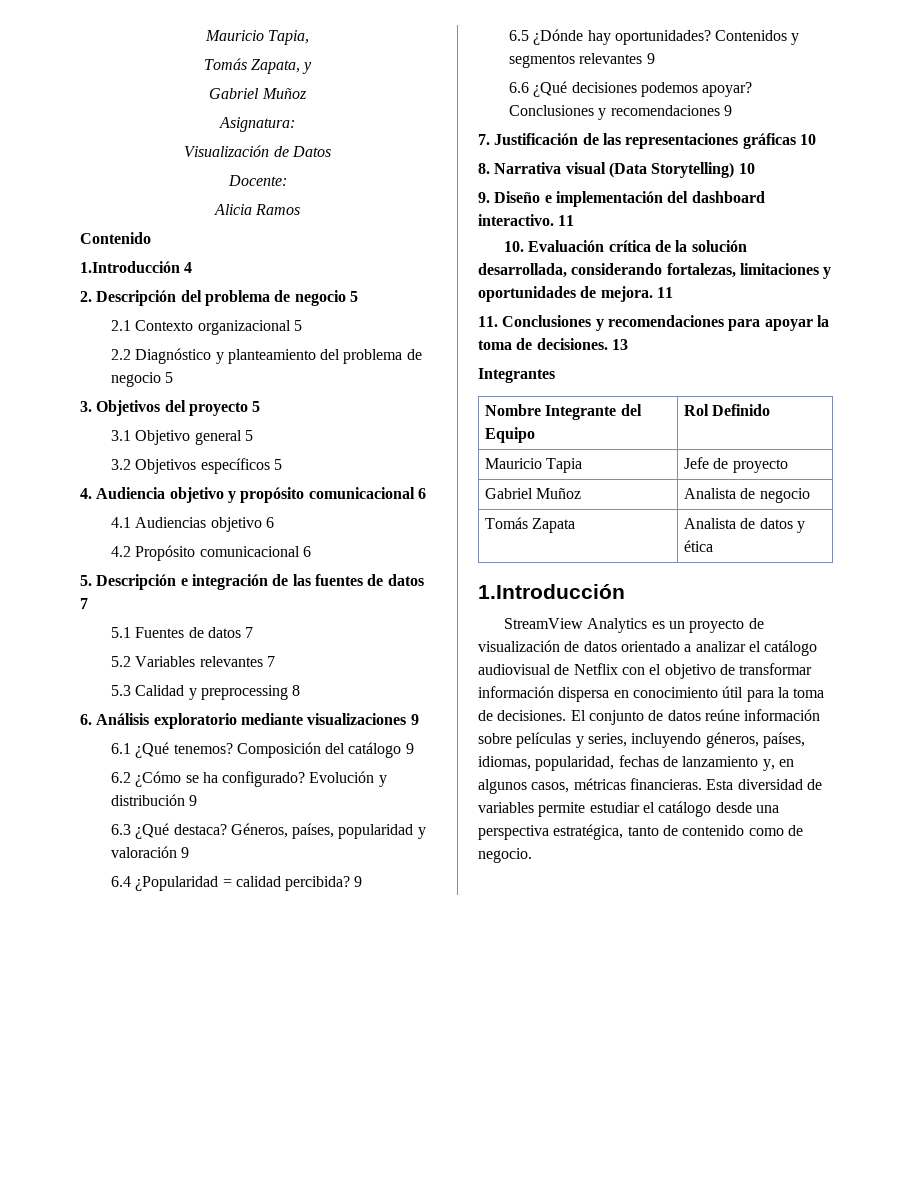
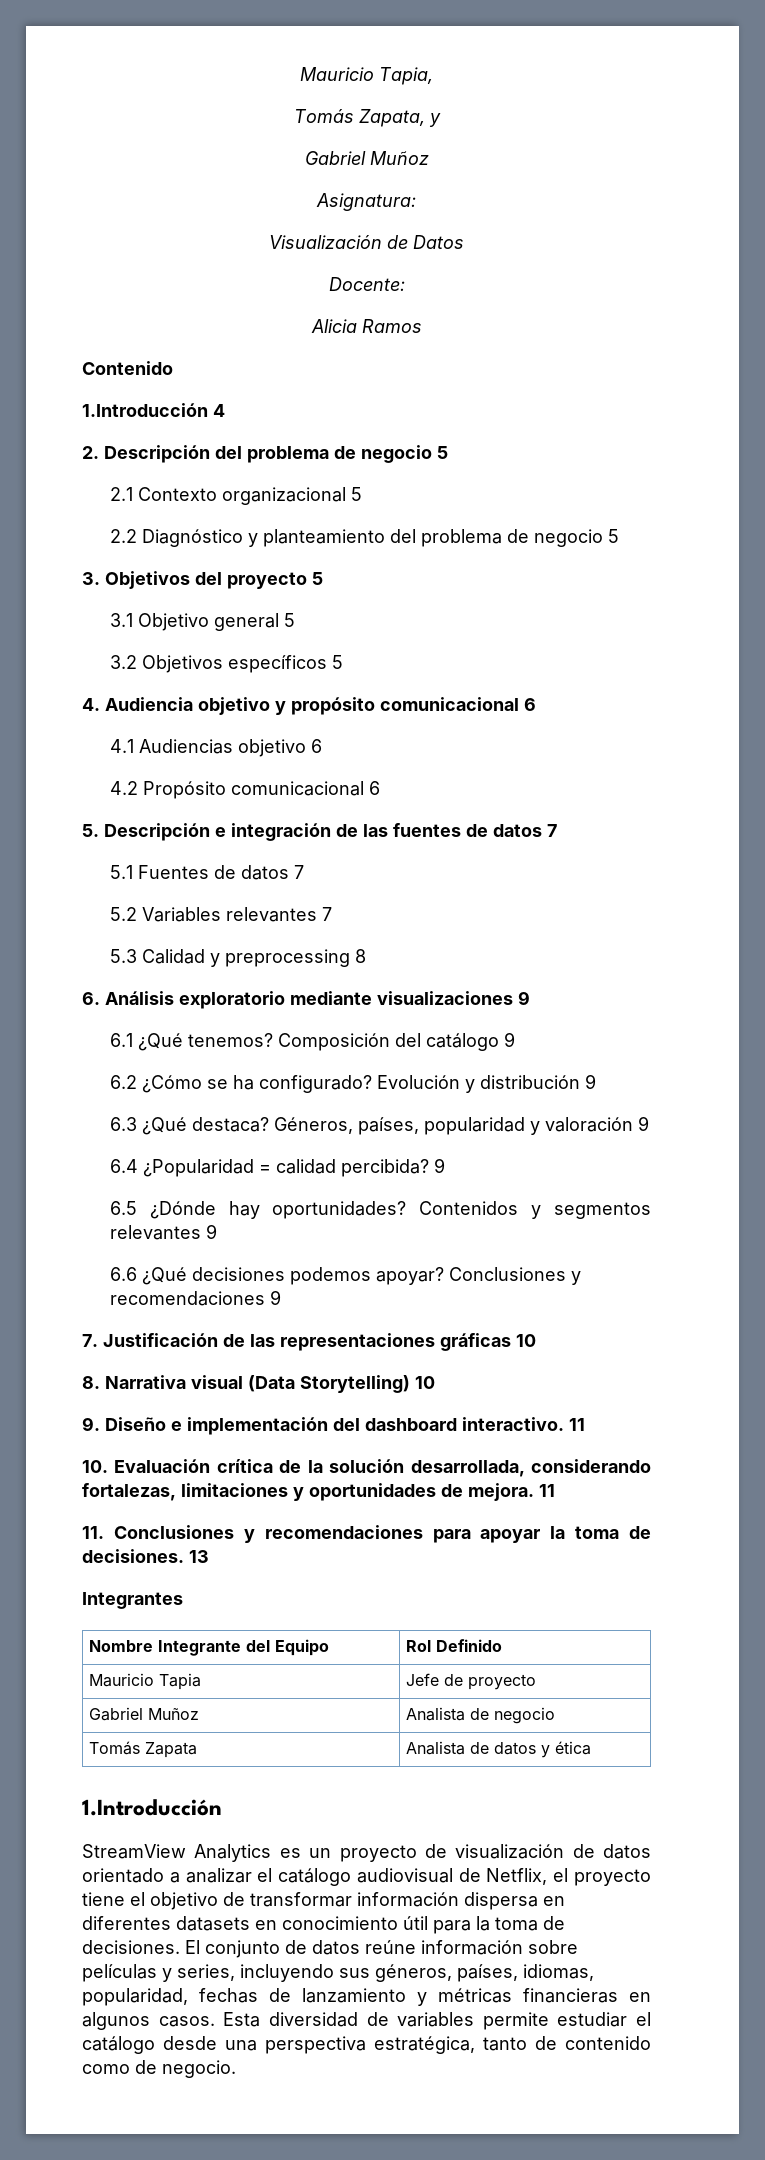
[573,663,645,675] Netflix con -> [486,1868,651,1886] [82,1892,125,1906] Netflix, el proyecto tiene
(629, 694) none -> [82,1916,277,1931] diferentes datasets en
(702, 740) none -> [339,1968,370,1978] sus
[762,759,794,771] [478,778,702,794] y, en algunos casos, métricas financieras. -> [417,1988,651,2006] [82,2012,215,2030] y métricas financieras en algunos casos.

